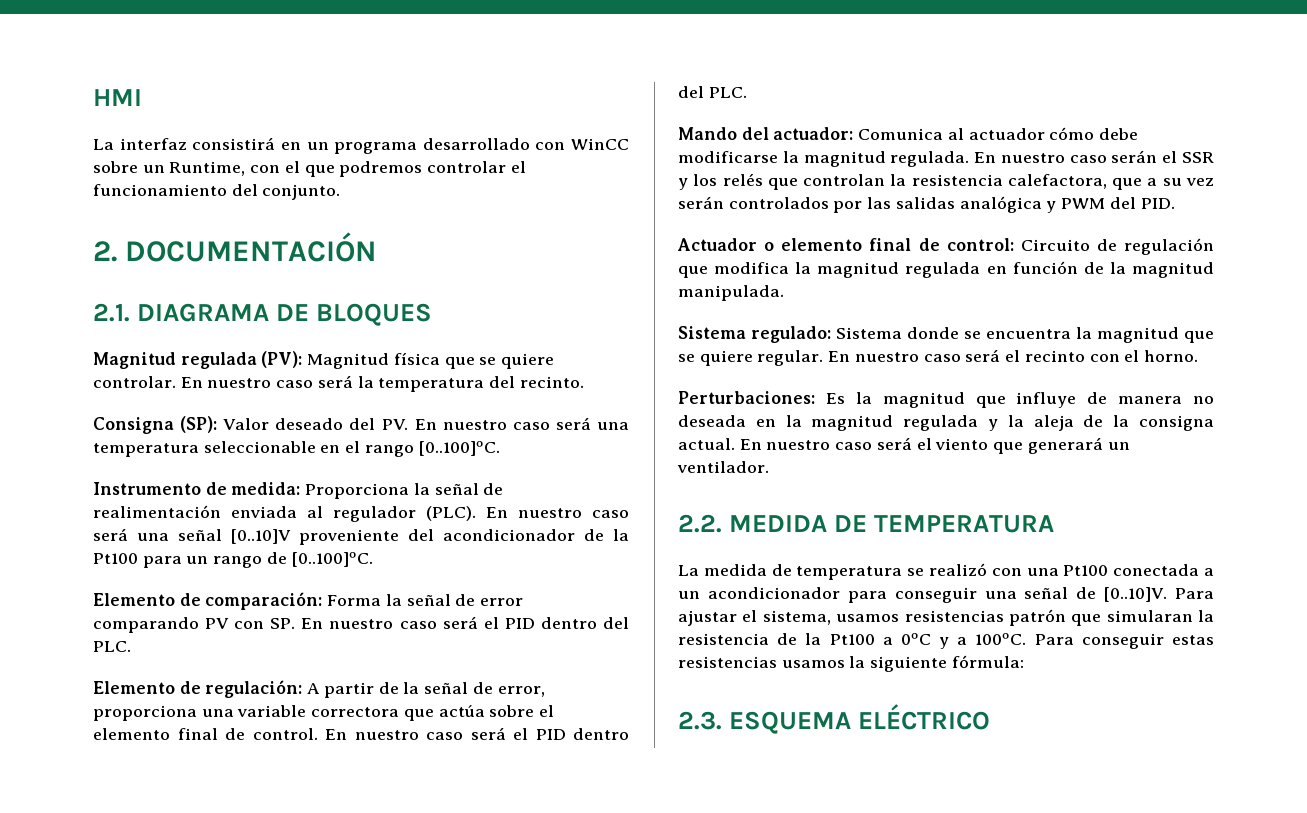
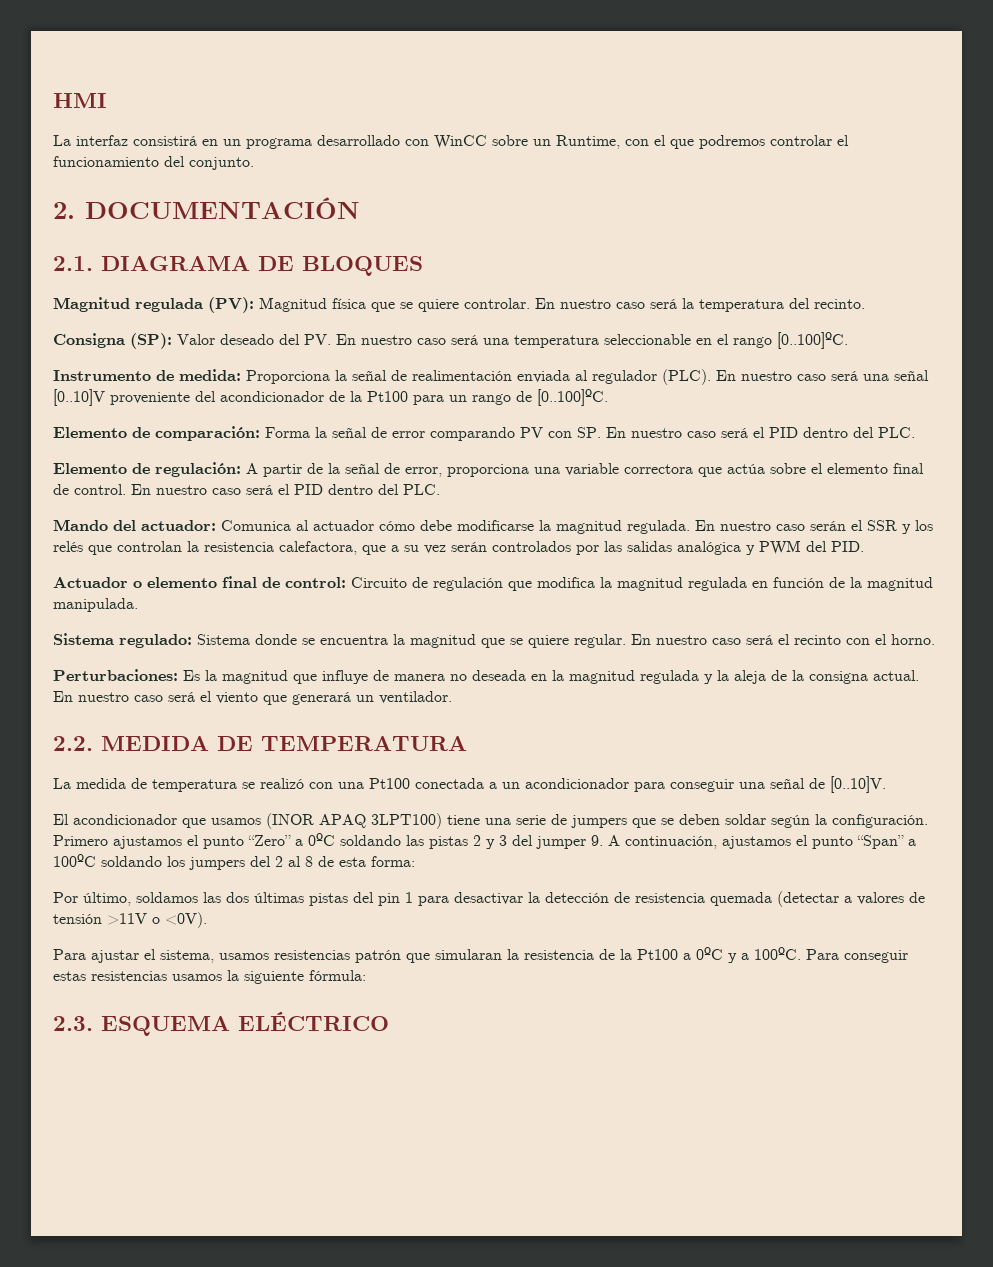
(1168, 594) none -> [53,813,928,829] [53,833,916,849] [53,854,415,870] [53,891,925,907] [53,912,207,928] // El acondicionador que usamos (INOR APAQ 3LPT100) tiene una serie de jumpers que se deben soldar según la configuración. Primero ajustamos el punto “Zero” a 0ºC soldando las pistas 2 y 3 del jumper 9. A continuación, ajustamos el punto “Span” a 100ºC soldando los jumpers del 2 al 8 de esta forma: // Por último, soldamos las dos últimas pistas del pin 1 para desactivar la detección de resistencia quemada (detectar a valores de tensión >11V o <0V). //

